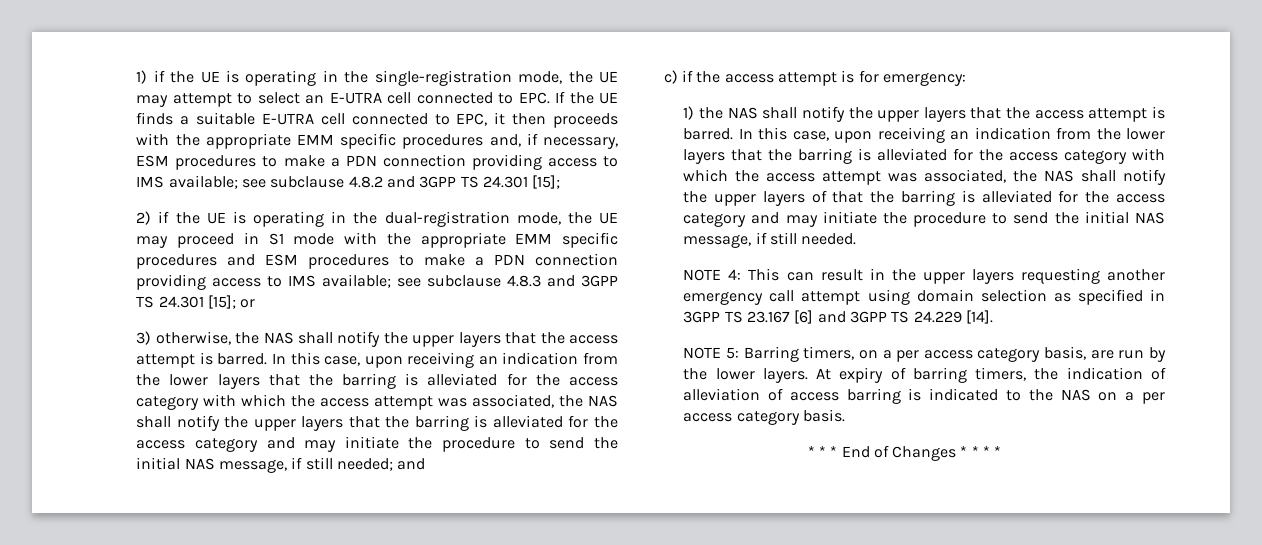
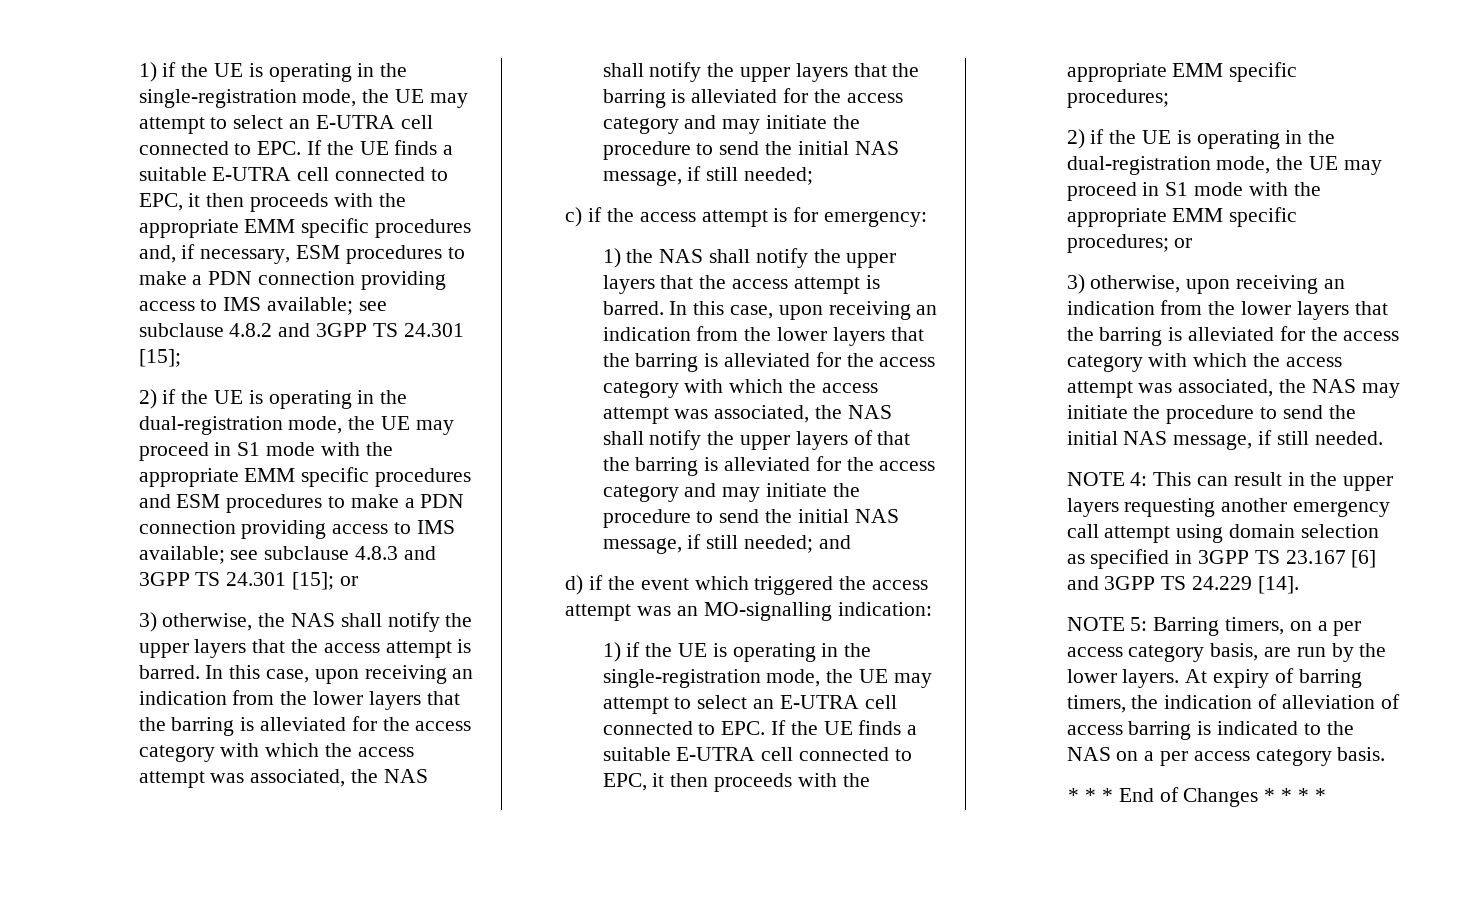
[397,458,426,470] and -> (814, 176) none
(797, 238) none -> [744,535,851,553] [565,575,928,595] [565,602,932,621] [602,642,872,662] [602,669,932,688] [602,695,897,714] [602,720,918,735] [602,747,912,761] [602,773,870,792] [1066,62,1298,82] [1066,89,1169,108] [1066,129,1336,149] [1066,156,1382,175] [1066,182,1321,201] [1066,207,1298,227] [1066,234,1193,253] [1066,274,1345,294] [1066,300,1388,320] [1066,326,1400,346] [1066,353,1342,372] [1066,379,1400,398] [1066,405,1356,424] [1066,430,1309,450] needed; and // d) if the event which triggered the access attempt was an MO-signalling indication: // 1) if the UE is operating in the single-registration mode, the UE may attempt to select an E-UTRA cell connected to EPC. If the UE finds a suitable E-UTRA cell connected to EPC, it then proceeds with the appropriate EMM specific procedures; // 2) if the UE is operating in the dual-registration mode, the UE may proceed in S1 mode with the appropriate EMM specific procedures; or // 3) otherwise, upon receiving an indication from the lower layers that the barring is alleviated for the access category with which the access attempt was associated, the NAS may initiate the procedure to send the initial NAS message, if still

